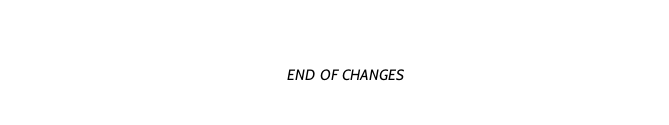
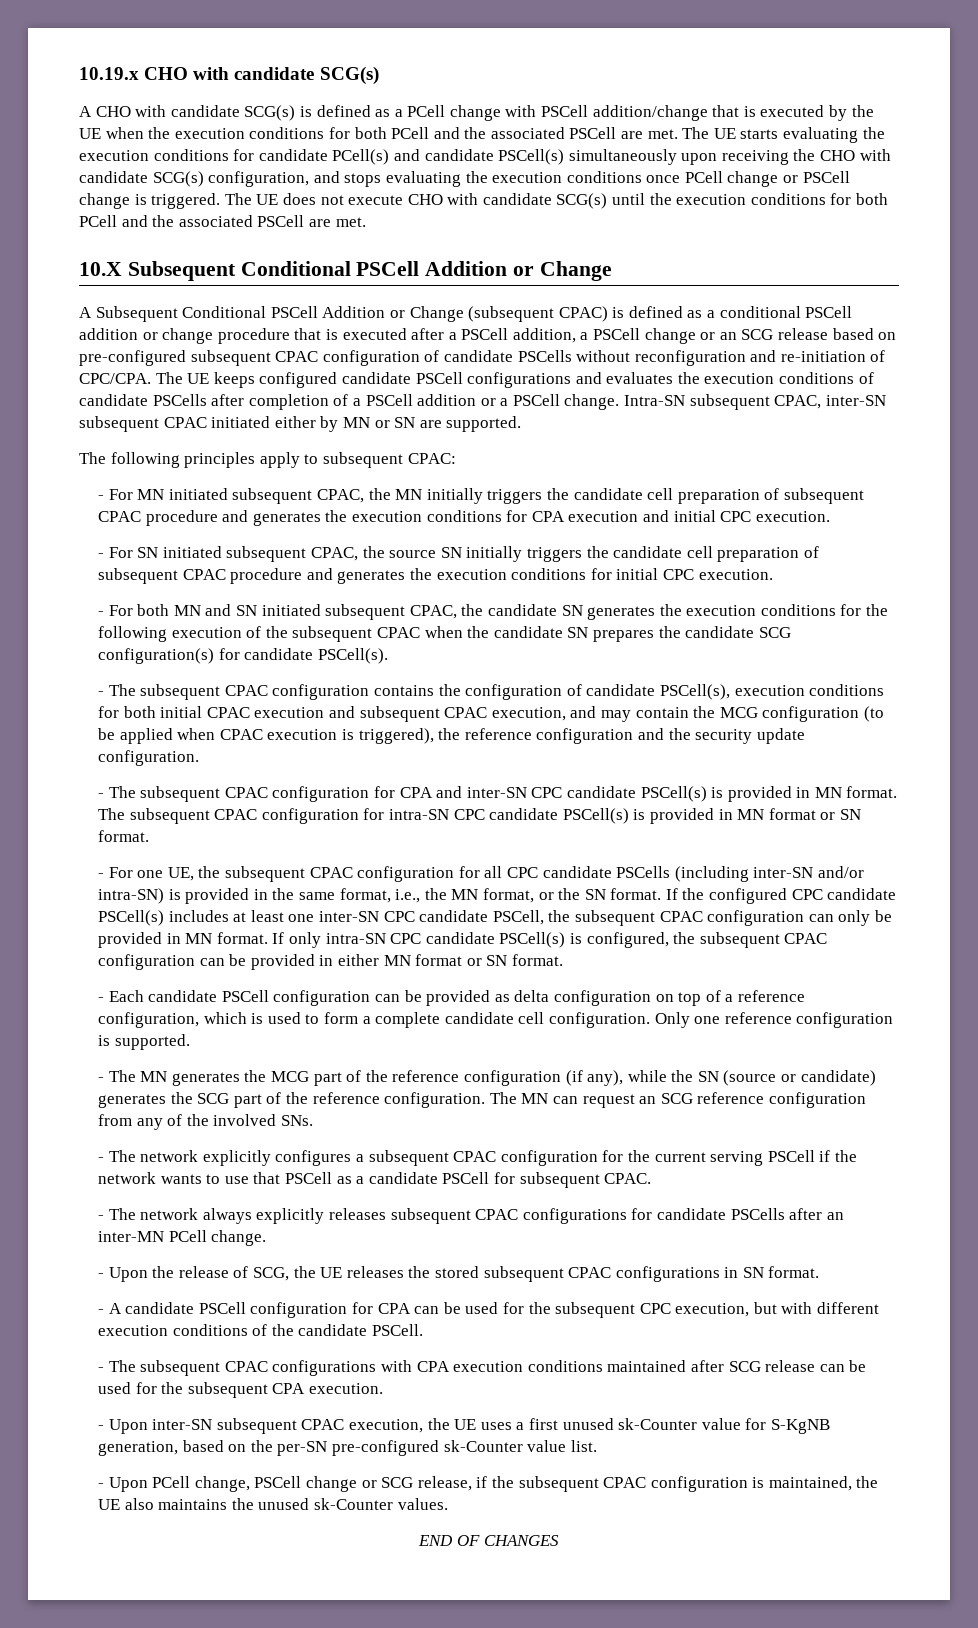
(287, 74) none -> [79,66,379,85] [79,105,874,121] [79,127,885,143] [79,149,891,165] [79,171,850,187] [79,193,889,209] [79,215,366,227] [79,261,612,281] [79,306,853,322] [79,328,897,344] [79,350,886,366] [79,372,874,388] [79,394,886,410] [79,416,522,432] [79,452,456,468] [98,488,864,504] [98,510,830,526] [98,546,819,562] [98,568,773,584] [98,604,889,620] [98,626,791,642] [98,648,388,664] [98,684,885,700] [98,706,884,722] [98,728,805,744] [98,750,200,766] [98,786,898,802] [98,808,861,824] [98,830,150,842] [98,866,864,882] [98,888,897,904] [98,910,892,926] [98,932,828,948] [98,954,563,970] [98,990,805,1006] [98,1012,894,1028] [98,1034,190,1050] [98,1070,876,1086] [98,1092,866,1108] [98,1114,313,1130] [98,1150,857,1166] [98,1172,652,1188] [98,1208,844,1224] [98,1230,267,1246] [98,1266,820,1282] [98,1302,880,1318] [98,1324,423,1336] [98,1360,867,1376] [98,1382,383,1398] [98,1418,830,1434] [98,1440,597,1456] [98,1476,879,1492] [98,1498,448,1510] 10.19.x CHO with candidate SCG(s) // A CHO with candidate SCG(s) is defined as a PCell change with PSCell addition/change that is executed by the UE when the execution conditions for both PCell and the associated PSCell are met. The UE starts evaluating the execution conditions for candidate PCell(s) and candidate PSCell(s) simultaneously upon receiving the CHO with candidate SCG(s) configuration, and stops evaluating the execution conditions once PCell change or PSCell change is triggered. The UE does not execute CHO with candidate SCG(s) until the execution conditions for both PCell and the associated PSCell are met. // 10.X Subsequent Conditional PSCell Addition or Change // A Subsequent Conditional PSCell Addition or Change (subsequent CPAC) is defined as a conditional PSCell addition or change procedure that is executed after a PSCell addition, a PSCell change or an SCG release based on pre-configured subsequent CPAC configuration of candidate PSCells without reconfiguration and re-initiation of CPC/CPA. The UE keeps configured candidate PSCell configurations and evaluates the execution conditions of candidate PSCells after completion of a PSCell addition or a PSCell change. Intra-SN subsequent CPAC, inter-SN subsequent CPAC initiated either by MN or SN are supported. // The following principles apply to subsequent CPAC: // - For MN initiated subsequent CPAC, the MN initially triggers the candidate cell preparation of subsequent CPAC procedure and generates the execution conditions for CPA execution and initial CPC execution. // - For SN initiated subsequent CPAC, the source SN initially triggers the candidate cell preparation of subsequent CPAC procedure and generates the execution conditions for initial CPC execution. // - For both MN and SN initiated subsequent CPAC, the candidate SN generates the execution conditions for the following execution of the subsequent CPAC when the candidate SN prepares the candidate SCG configuration(s) for candidate PSCell(s). // - The subsequent CPAC configuration contains the configuration of candidate PSCell(s), execution conditions for both initial CPAC execution and subsequent CPAC execution, and may contain the MCG configuration (to be applied when CPAC execution is triggered), the reference configuration and the security update configuration. // - The subsequent CPAC configuration for CPA and inter-SN CPC candidate PSCell(s) is provided in MN format. The subsequent CPAC configuration for intra-SN CPC candidate PSCell(s) is provided in MN format or SN format. // - For one UE, the subsequent CPAC configuration for all CPC candidate PSCells (including inter-SN and/or intra-SN) is provided in the same format, i.e., the MN format, or the SN format. If the configured CPC candidate PSCell(s) includes at least one inter-SN CPC candidate PSCell, the subsequent CPAC configuration can only be provided in MN format. If only intra-SN CPC candidate PSCell(s) is configured, the subsequent CPAC configuration can be provided in either MN format or SN format. // - Each candidate PSCell configuration can be provided as delta configuration on top of a reference configuration, which is used to form a complete candidate cell configuration. Only one reference configuration is supported. // - The MN generates the MCG part of the reference configuration (if any), while the SN (source or candidate) generates the SCG part of the reference configuration. The MN can request an SCG reference configuration from any of the involved SNs. // - The network explicitly configures a subsequent CPAC configuration for the current serving PSCell if the network wants to use that PSCell as a candidate PSCell for subsequent CPAC. // - The network always explicitly releases subsequent CPAC configurations for candidate PSCells after an inter-MN PCell change. // - Upon the release of SCG, the UE releases the stored subsequent CPAC configurations in SN format. // - A candidate PSCell configuration for CPA can be used for the subsequent CPC execution, but with different execution conditions of the candidate PSCell. // - The subsequent CPAC configurations with CPA execution conditions maintained after SCG release can be used for the subsequent CPA execution. // - Upon inter-SN subsequent CPAC execution, the UE uses a first unused sk-Counter value for S-KgNB generation, based on the per-SN pre-configured sk-Counter value list. // - Upon PCell change, PSCell change or SCG release, if the subsequent CPAC configuration is maintained, the UE also maintains the unused sk-Counter values. //

